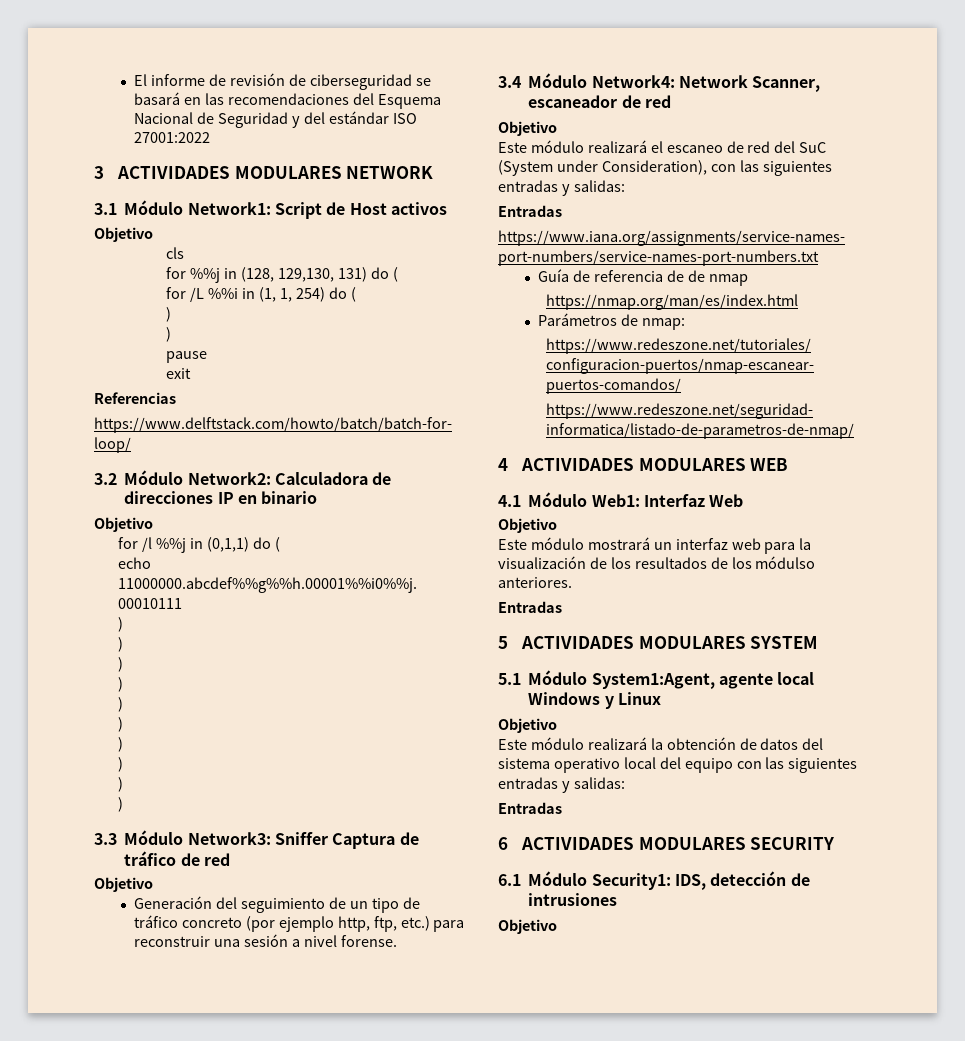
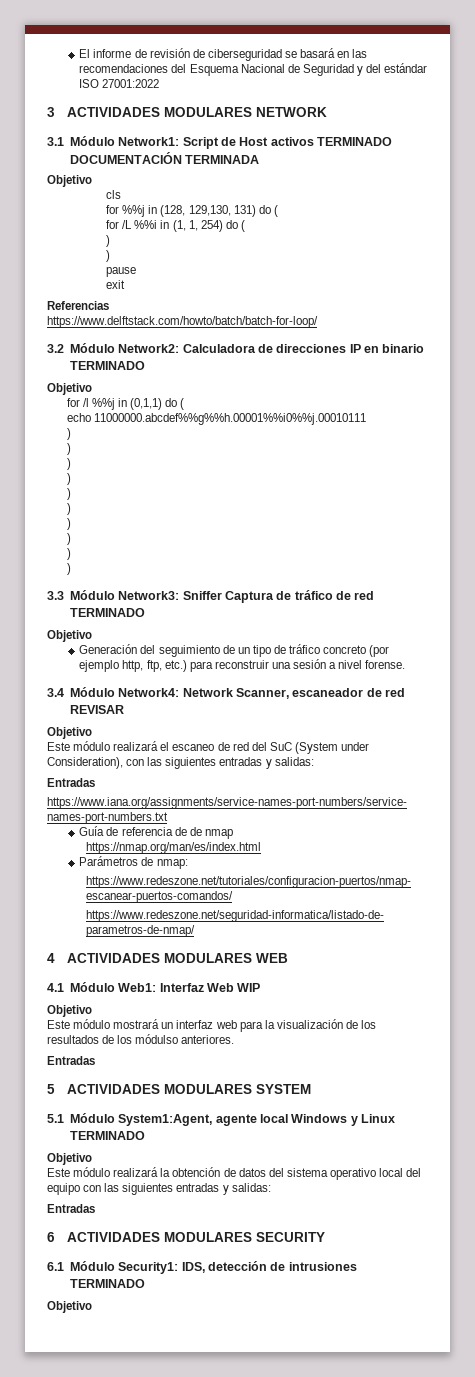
(447, 208) none -> [317,137,392,146] [69,152,260,164] TERMINADO DOCUMENTACIÓN TERMINADA
(318, 497) none -> [69,361,145,370] TERMINADO
(230, 859) none -> [69,608,145,617] TERMINADO
(671, 101) none -> [69,705,124,714] REVISAR
(744, 500) none -> [237,983,261,992] WIP
(661, 698) none -> [69,1131,145,1140] TERMINADO
(618, 899) none -> [69,1279,145,1288] TERMINADO

